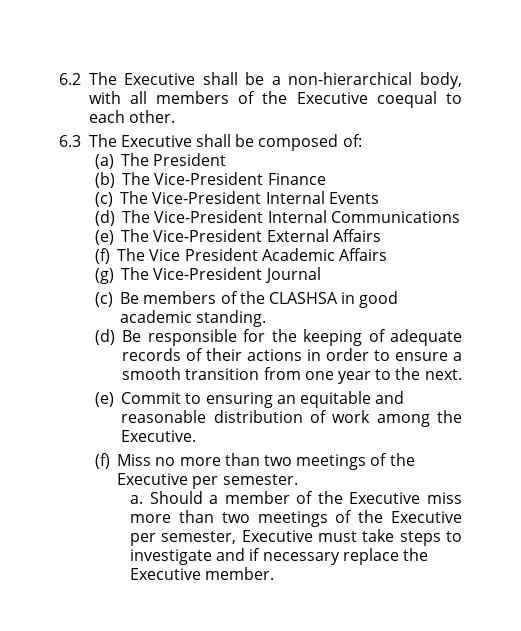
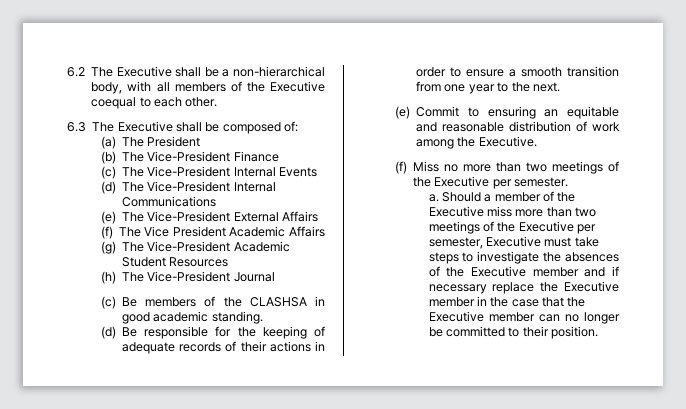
(263, 273) none -> [233,241,290,252] [122,257,229,267] [100,271,231,284] Academic Student Resources // (h) The Vice-President
(213, 557) none -> [543,252,619,262] [428,266,579,277] the absences of the Executive member
[205,567,275,580] member. -> [428,296,586,307] [428,311,620,324] [428,326,599,339] member in the case that the Executive member can no longer be committed to their position.

